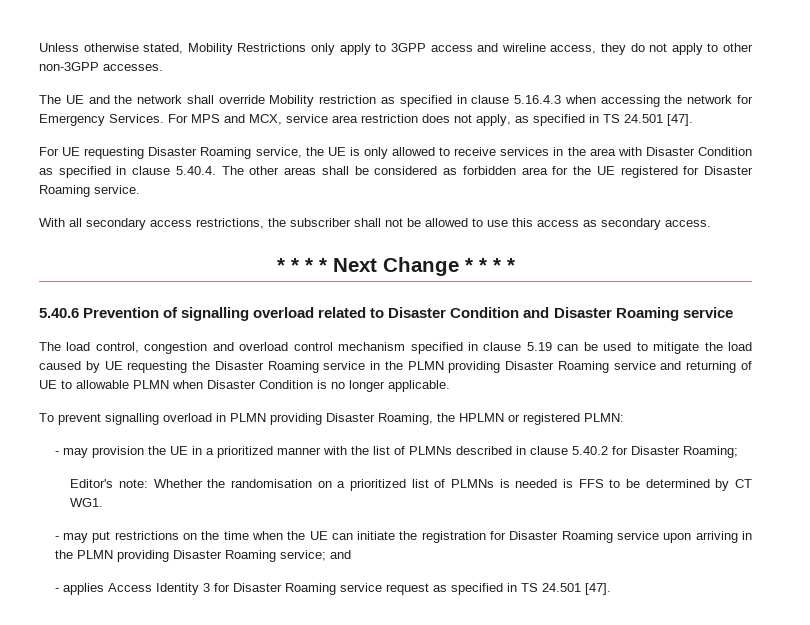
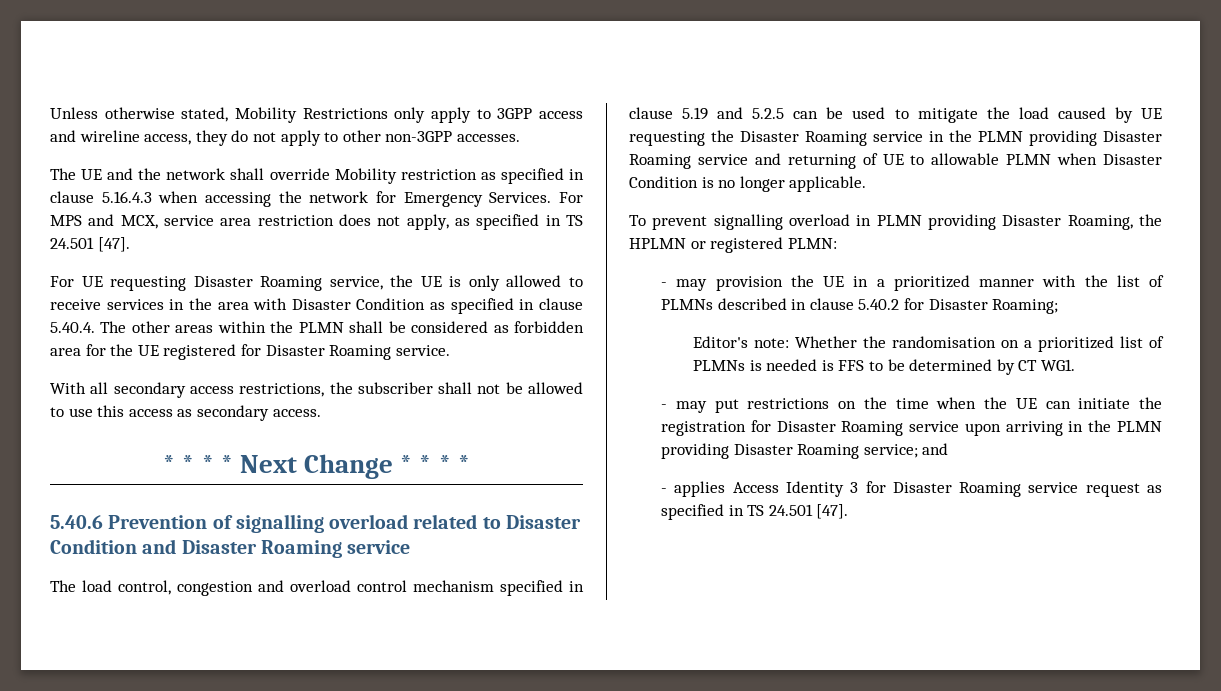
(317, 171) none -> [217,321,344,333] within the PLMN
(552, 346) none -> [717,107,785,119] and 5.2.5

